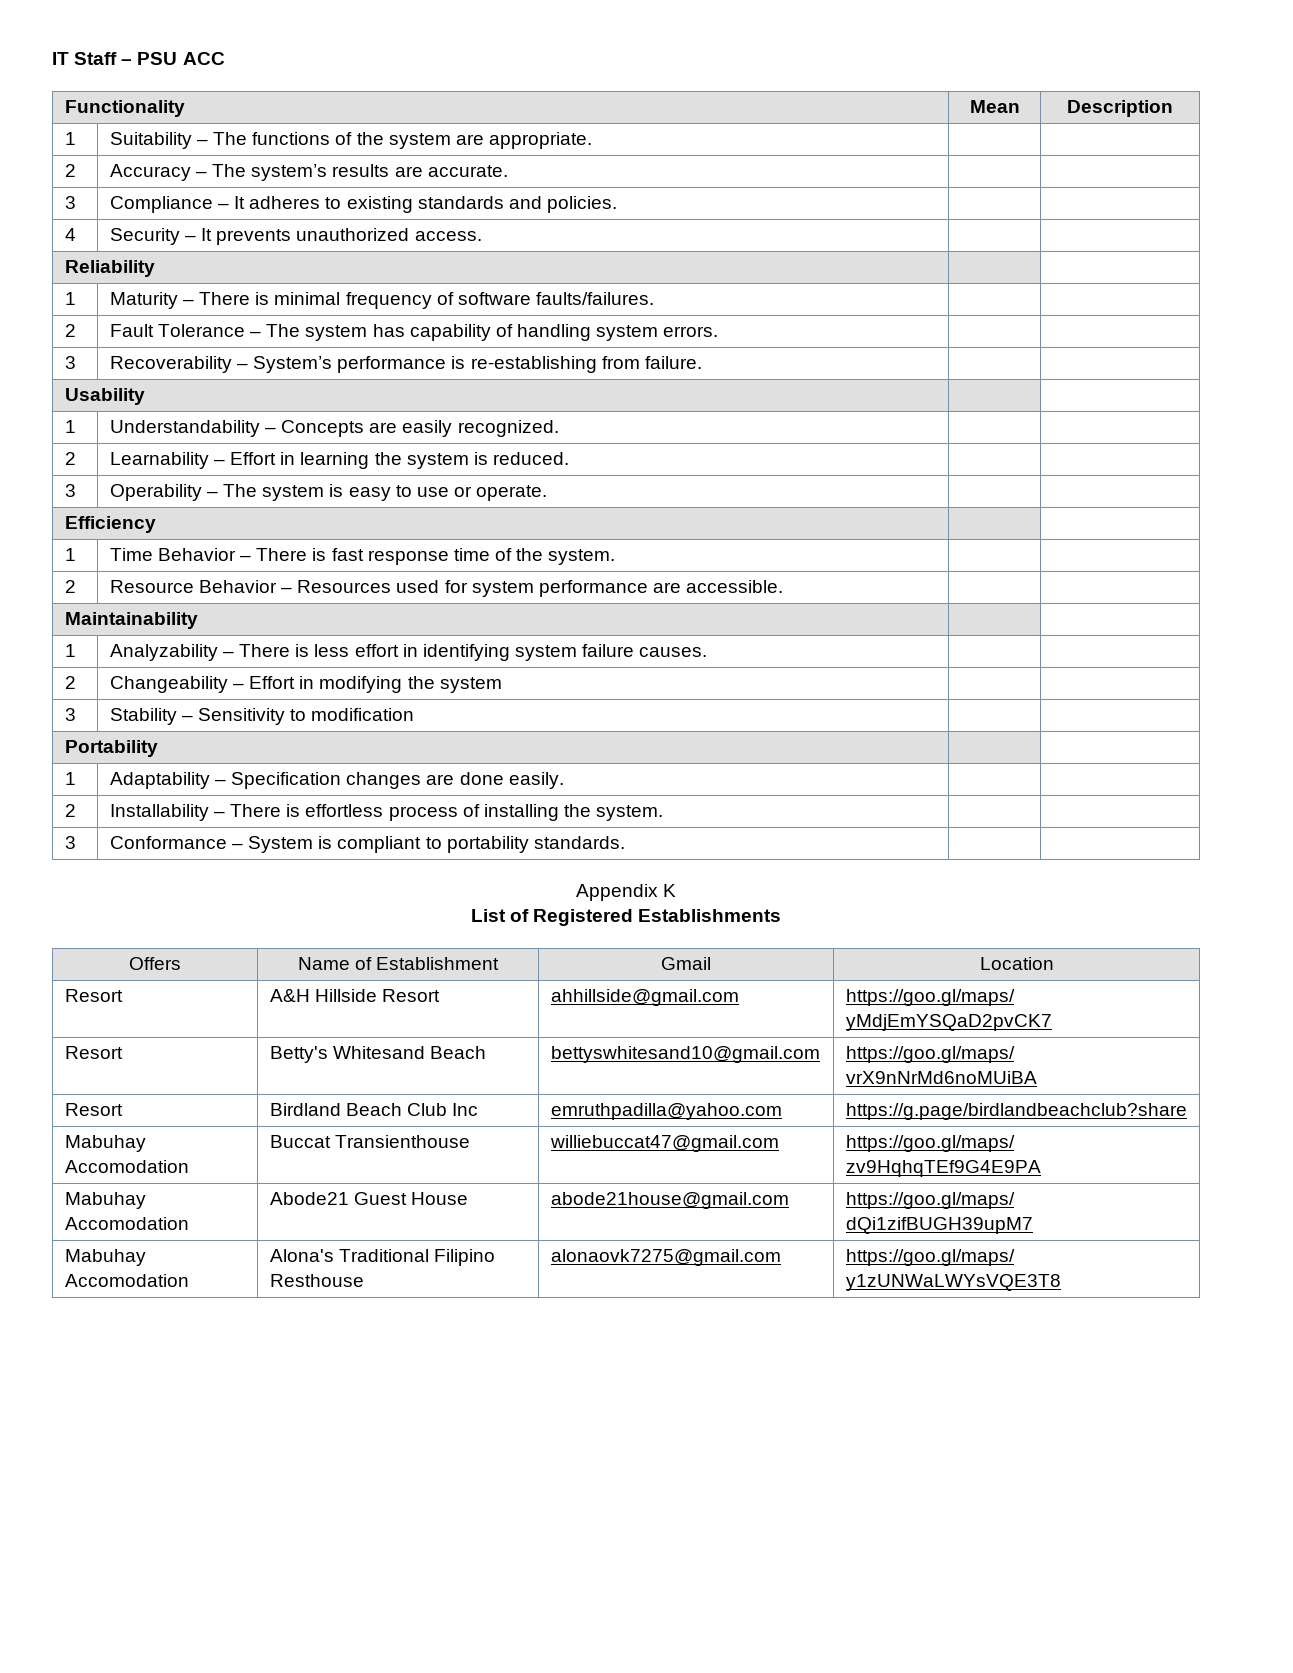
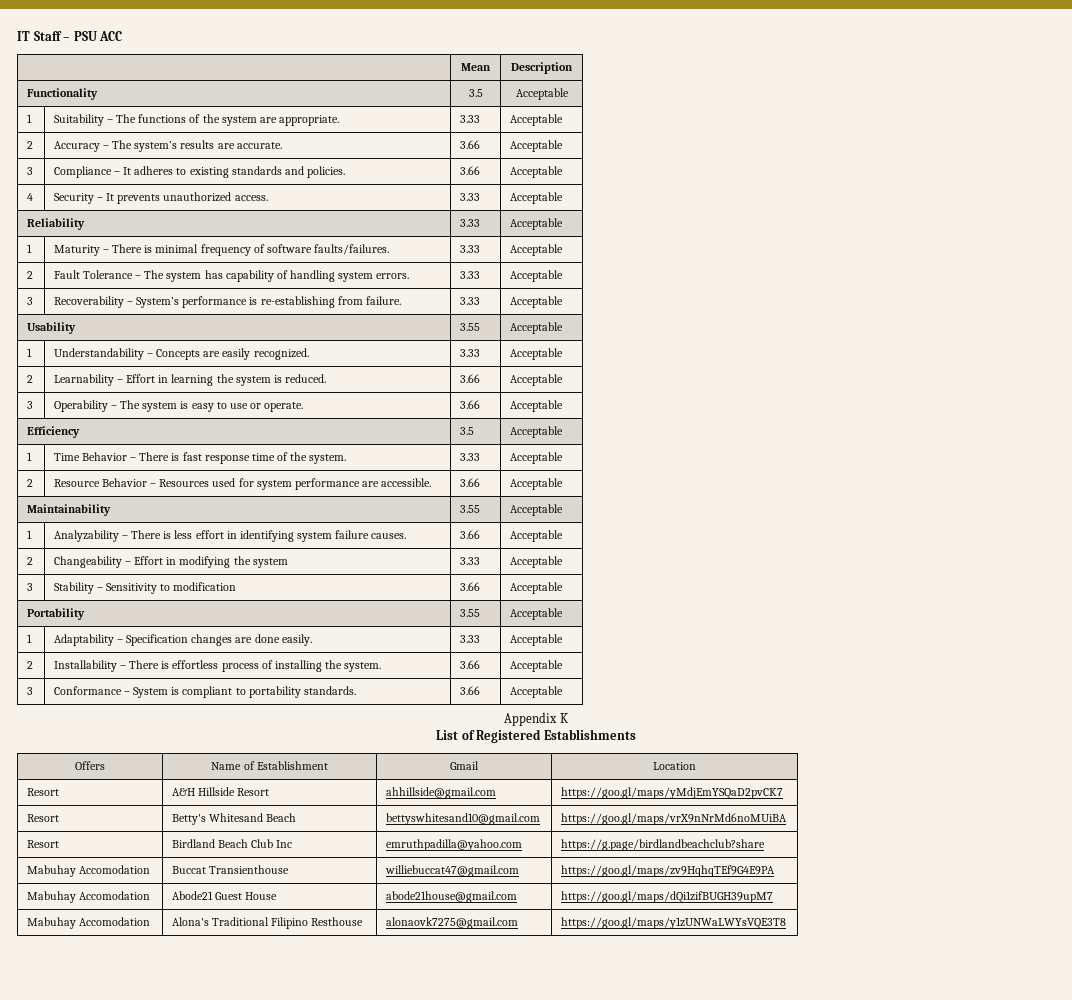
[64,100,185,117] Functionality -> (123, 36) none
(1173, 108) none -> [27,88,99,100] [468,89,483,97] [515,88,569,100] // Functionality | 3.5 | Acceptable
(593, 140) | -> [460,115,481,123] [510,114,564,126] 3.33 | Acceptable
(508, 171) | -> [460,140,481,149] [510,140,564,152] 3.66 | Acceptable
(618, 204) | -> [460,166,481,175] [510,166,564,178] 3.66 | Acceptable
(482, 236) | -> [460,193,481,201] [510,192,564,204] 3.33 | Acceptable
(155, 268) | -> [460,219,481,227] [510,218,564,230] 3.33 | Acceptable
(655, 298) | -> [460,245,481,253] [510,244,564,256] 3.33 | Acceptable
(719, 331) | -> [460,271,481,279] [510,270,564,282] 3.33 | Acceptable
(702, 362) | -> [460,297,481,305] [510,296,564,308] 3.33 | Acceptable
(145, 396) | -> [460,323,481,331] [510,322,564,334] 3.55 | Acceptable
(559, 428) | -> [460,349,481,357] [510,348,564,360] 3.33 | Acceptable
(570, 458) | -> [460,374,481,383] [510,374,564,386] 3.66 | Acceptable
(548, 493) | -> [460,400,481,409] [510,400,564,412] 3.66 | Acceptable
(156, 524) | -> [460,427,475,435] [510,426,564,438] 3.5 | Acceptable
(616, 557) | -> [460,453,481,461] [510,452,564,464] 3.33 | Acceptable
(784, 586) | -> [460,478,481,487] [510,478,564,490] 3.66 | Acceptable
(198, 620) | -> [460,505,481,513] [510,504,564,516] 3.55 | Acceptable
(708, 652) | -> [460,530,481,539] [510,530,564,542] 3.66 | Acceptable
(502, 685) | -> [460,557,481,565] [510,556,564,568] 3.33 | Acceptable
(415, 714) | -> [460,582,481,591] [510,582,564,594] 3.66 | Acceptable
(158, 748) | -> [460,609,481,617] [510,608,564,620] 3.55 | Acceptable
(564, 780) | -> [460,635,481,643] [510,634,564,646] 3.33 | Acceptable
(664, 813) | -> [460,660,481,669] [510,660,564,672] 3.66 | Acceptable
(625, 842) | -> [460,686,481,695] [510,686,564,698] 3.66 | Acceptable

